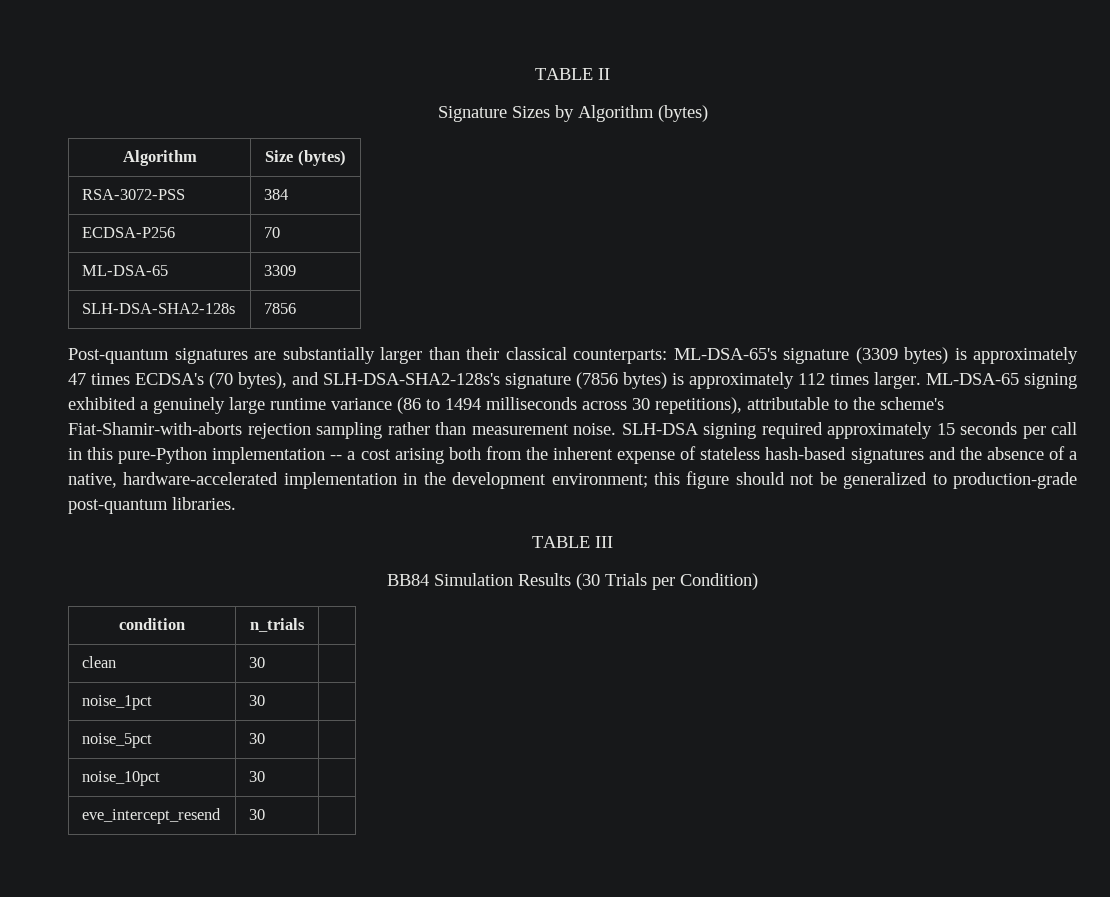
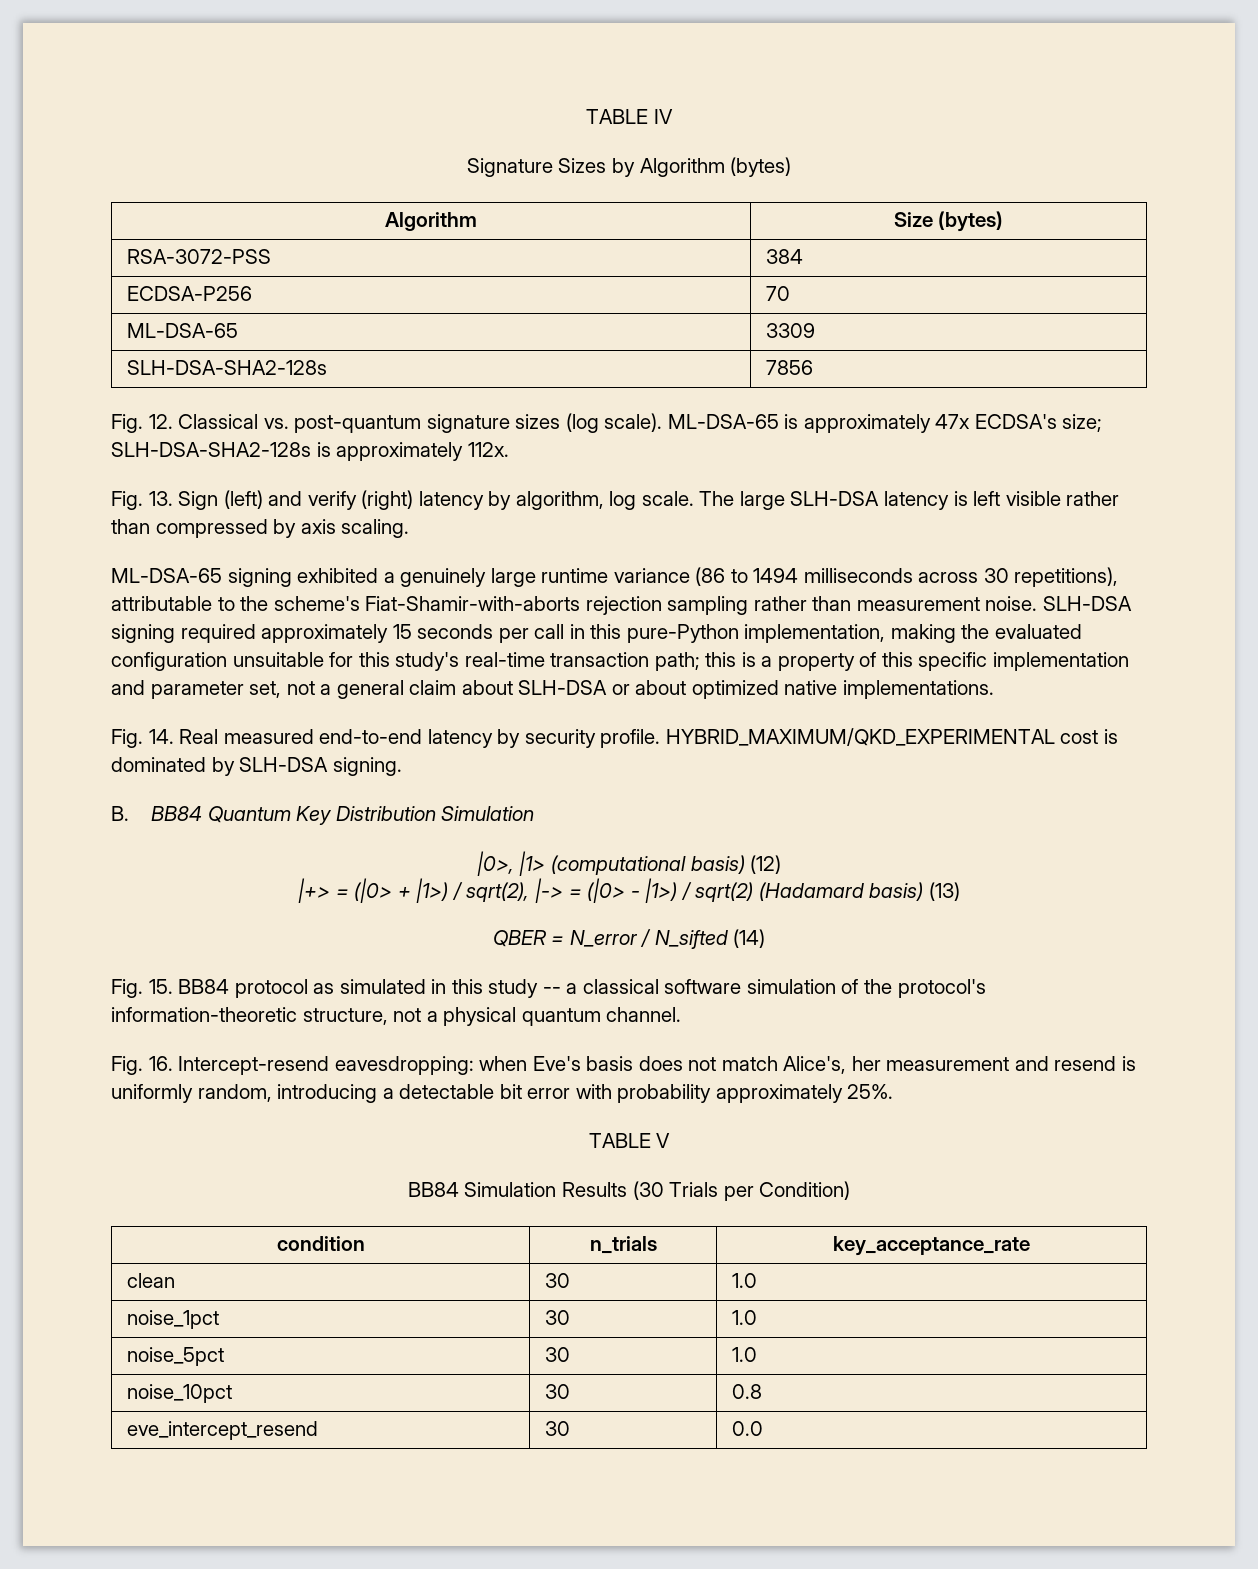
[535,68,610,80] TABLE II -> [586,109,673,124] TABLE IV
[68,347,1078,364] [68,372,921,389] Post-quantum signatures are substantially larger than their classical counterparts: ML-DSA-65's signature (3309 bytes) is approximately 47 times ECDSA's (70 bytes), and SLH-DSA-SHA2-128s's signature (7856 bytes) is approximately 112 times larger. -> [111,413,1103,433] [111,442,509,461] [111,490,1120,510] [111,519,410,538] Fig. 12. Classical vs. post-quantum signature sizes (log scale). ML-DSA-65 is approximately 47x ECDSA's size; SLH-DSA-SHA2-128s is approximately 112x. // Fig. 13. Sign (left) and verify (right) latency by algorithm, log scale. The large SLH-DSA latency is left visible rather than compressed by axis scaling. //
[212,446,1077,464] [68,471,1078,489] [68,497,236,514] [532,536,613,548] implementation -- a cost arising both from the inherent expense of stateless hash-based signatures and the absence of a native, hardware-accelerated implementation in the development environment; this figure should not be generalized to production-grade post-quantum libraries. // TABLE III -> [744,624,1082,643] [111,652,1130,671] [111,680,994,699] [111,728,1118,748] [111,757,402,776] [111,806,535,825] [476,851,782,876] [298,878,960,903] [492,929,766,949] [111,979,986,998] [111,1007,682,1026] [111,1056,1137,1075] [111,1084,894,1103] [588,1133,671,1148] implementation, making the evaluated configuration unsuitable for this study's real-time transaction path; this is a property of this specific implementation and parameter set, not a general claim about SLH-DSA or about optimized native implementations. // Fig. 14. Real measured end-to-end latency by security profile. HYBRID_MAXIMUM/QKD_EXPERIMENTAL cost is dominated by SLH-DSA signing. // B. BB84 Quantum Key Distribution Simulation // |0>, |1> (computational basis) (12) // |+> = (|0> + |1>) / sqrt(2), |-> = (|0> - |1>) / sqrt(2) (Hadamard basis) (13) // QBER = N_error / N_sifted (14) // Fig. 15. BB84 protocol as simulated in this study -- a classical software simulation of the protocol's information-theoretic structure, not a physical quantum channel. // Fig. 16. Intercept-resend eavesdropping: when Eve's basis does not match Alice's, her measurement and resend is uniformly random, introducing a detectable bit error with probability approximately 25%. // TABLE V
(305, 625) none -> [833,1236,1030,1256] key_acceptance_rate
(266, 662) none -> [732,1273,758,1288] 1.0
(266, 700) none -> [732,1310,758,1325] 1.0
(266, 738) none -> [732,1347,758,1362] 1.0
(266, 776) none -> [732,1384,763,1399] 0.8
(266, 814) none -> [732,1421,764,1436] 0.0

